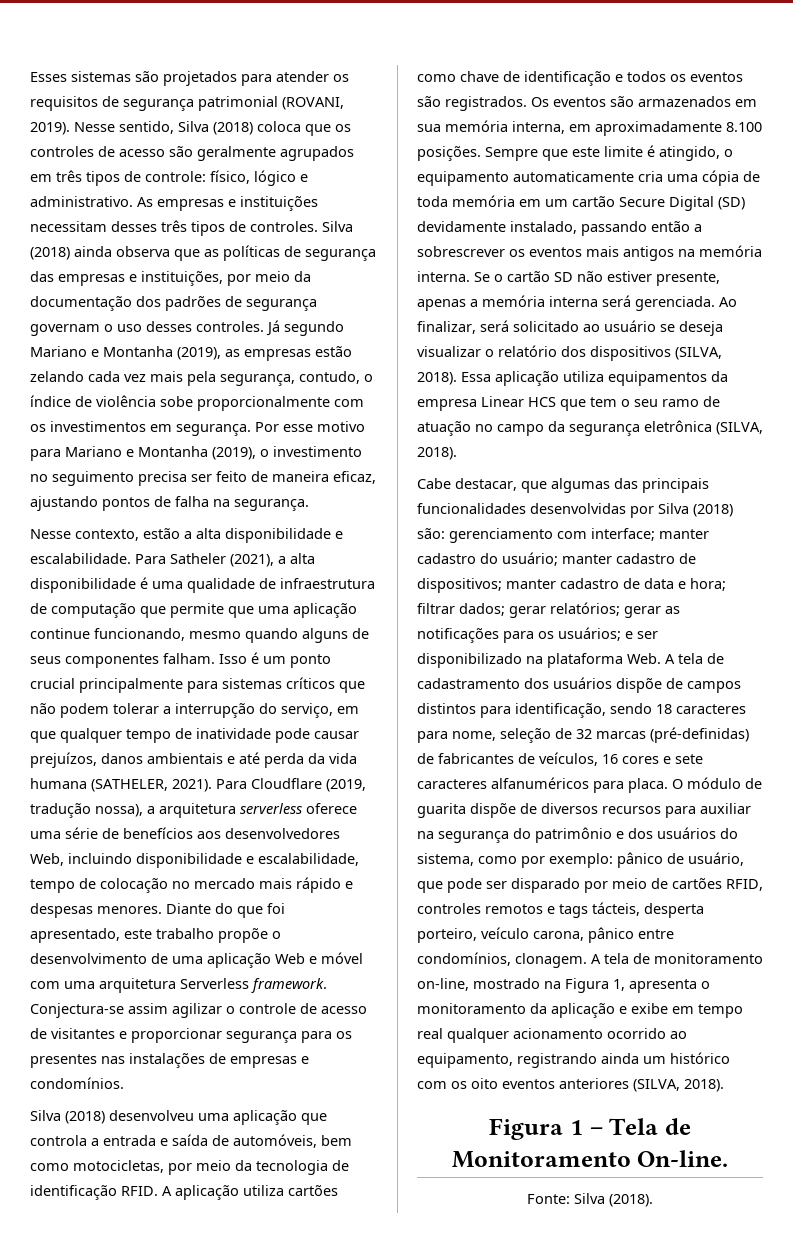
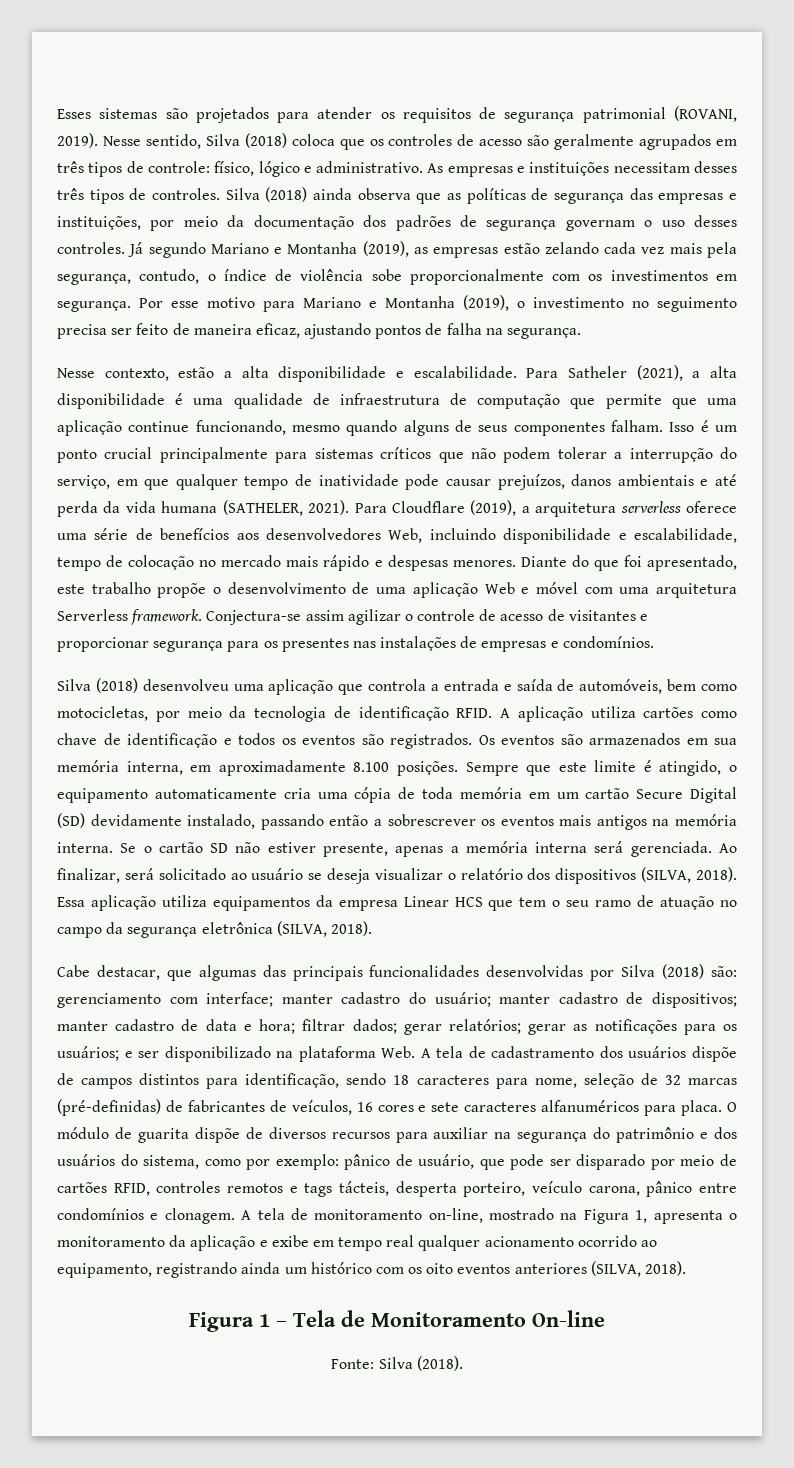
[326,779,366,792] [30,803,143,818] (2019, tradução nossa), -> [470,500,517,516] (2019),
[417,952,511,966] condomínios, -> [57,1208,159,1220] condomínios e
[637,1150,729,1167] On-line. -> [532,1310,605,1327] On-line

